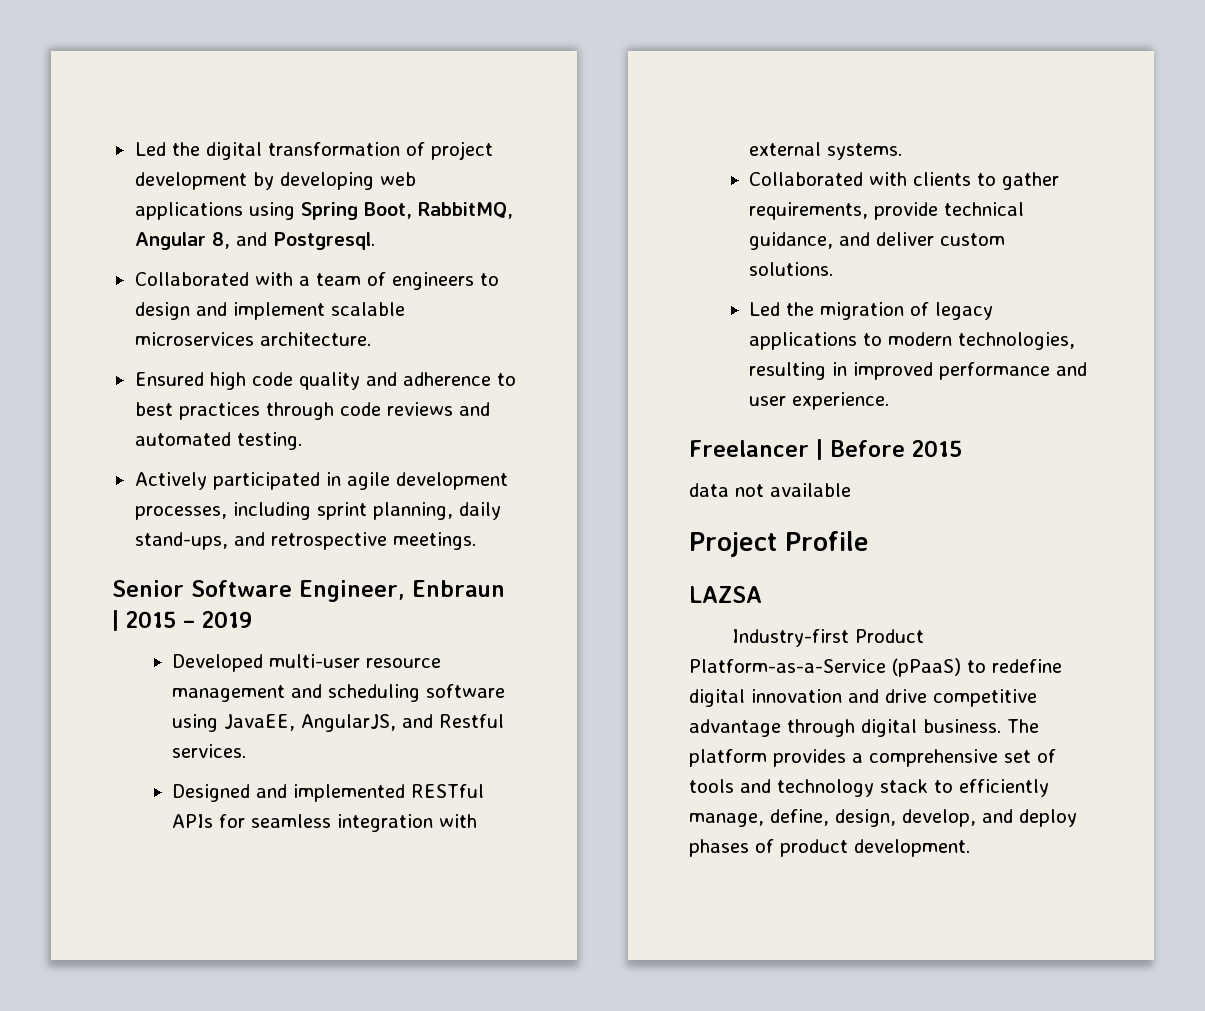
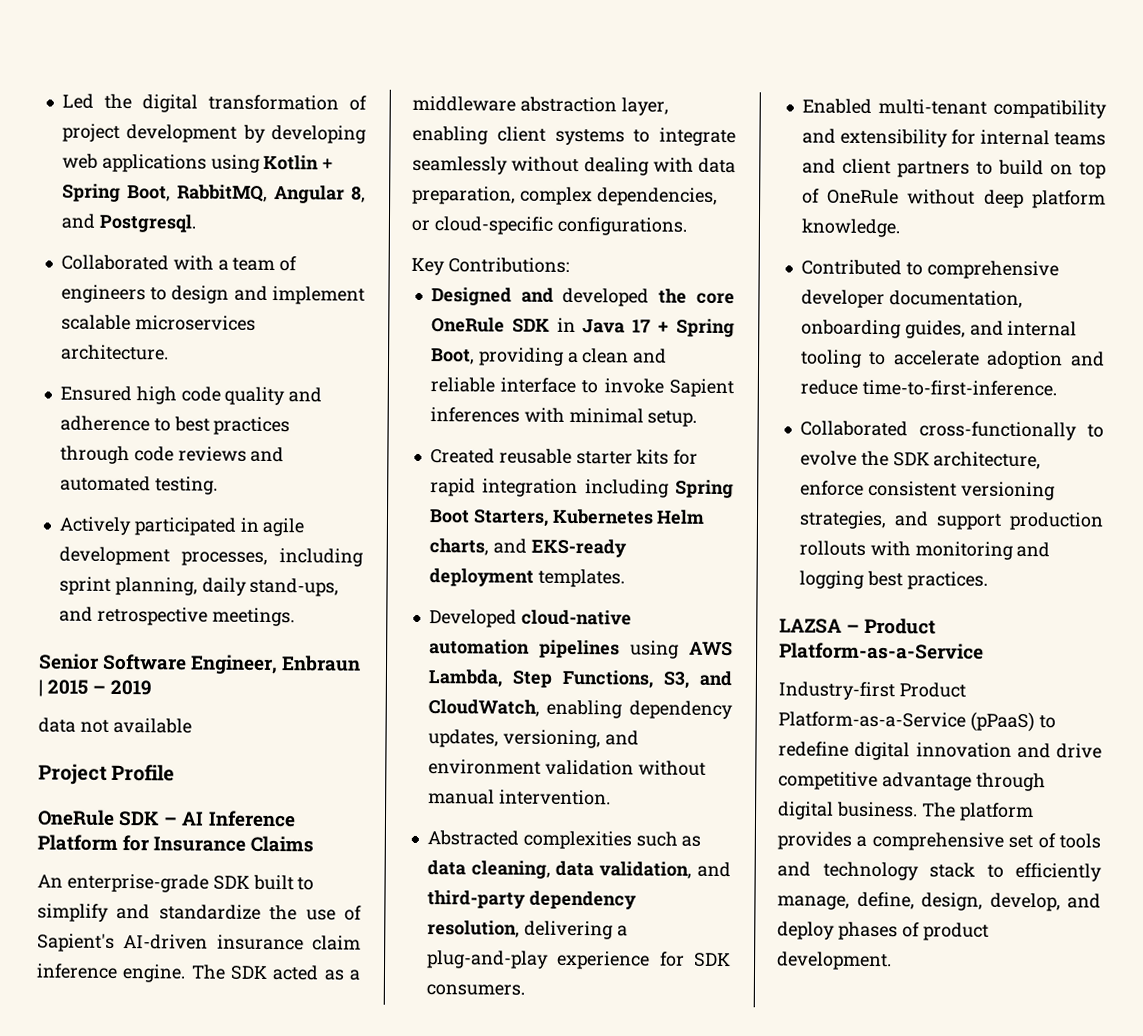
(295, 211) none -> [263,154,334,171] Kotlin +
[171,654,441,672] [171,684,505,702] [171,714,504,732] [171,744,246,758] [171,784,484,802] [171,814,477,832] [748,142,902,160] [748,172,1059,190] [748,202,1024,220] [748,232,1005,250] [748,262,833,276] [748,302,993,320] [748,332,1075,350] [748,362,1087,380] [748,392,889,410] [689,439,962,460] // Developed multi-user resource management and scheduling software using JavaEE, AngularJS, and Restful services. // Designed and implemented RESTful APIs for seamless integration with external systems. // Collaborated with clients to gather requirements, provide technical guidance, and deliver custom solutions. // Led the migration of legacy applications to modern technologies, resulting in improved performance and user experience. // Freelancer | Before 2015 -> (153, 687) none
[689,586,762,603] LAZSA -> [37,809,296,828] [37,834,315,853] [37,873,315,893] [37,903,362,922] [37,933,361,952] [36,963,361,983] [412,95,669,116] [412,125,736,147] [412,155,736,176] [412,185,718,206] [411,216,687,236] [411,257,570,276] [430,287,735,307] [430,317,735,338] [430,347,668,366] [429,377,734,398] [429,407,698,427] [429,448,699,465] [429,478,734,499] [428,508,706,527] [428,538,627,558] [428,568,625,588] [428,609,632,628] [428,639,733,659] [427,669,732,689] [427,699,733,720] [427,729,639,749] [427,759,706,776] [427,789,611,806] [426,830,702,850] [426,860,731,879] [426,890,637,910] [426,920,628,940] [426,950,731,970] [425,984,525,996] [801,98,1107,119] [801,128,1106,148] [801,158,1106,179] [801,188,1106,209] [800,218,900,238] [800,259,1059,280] [800,289,1023,309] [800,319,1078,339] [800,349,1105,370] [799,379,1057,397] [799,420,1104,441] [799,450,1042,470] [799,480,1055,501] [798,510,1104,531] [798,540,1051,560] [798,570,988,590] [779,617,937,635] [779,642,984,660] OneRule SDK – AI Inference Platform for Insurance Claims // An enterprise-grade SDK built to simplify and standardize the use of Sapient's AI-driven insurance claim inference engine. The SDK acted as a middleware abstraction layer, enabling client systems to integrate seamlessly without dealing with data preparation, complex dependencies, or cloud-specific configurations. // Key Contributions: // Designed and developed the core OneRule SDK in Java 17 + Spring Boot, providing a clean and reliable interface to invoke Sapient inferences with minimal setup. // Created reusable starter kits for rapid integration including Spring Boot Starters, Kubernetes Helm charts, and EKS-ready deployment templates. // Developed cloud-native automation pipelines using AWS Lambda, Step Functions, S3, and CloudWatch, enabling dependency updates, versioning, and environment validation without manual intervention. // Abstracted complexities such as data cleaning, data validation, and third-party dependency resolution, delivering a plug-and-play experience for SDK consumers. // Enabled multi-tenant compatibility and extensibility for internal teams and client partners to build on top of OneRule without deep platform knowledge. // Contributed to comprehensive developer documentation, onboarding guides, and internal tooling to accelerate adoption and reduce time-to-first-inference. // Collaborated cross-functionally to evolve the SDK architecture, enforce consistent versioning strategies, and support production rollouts with monitoring and logging best practices. // LAZSA – Product Platform-as-a-Service

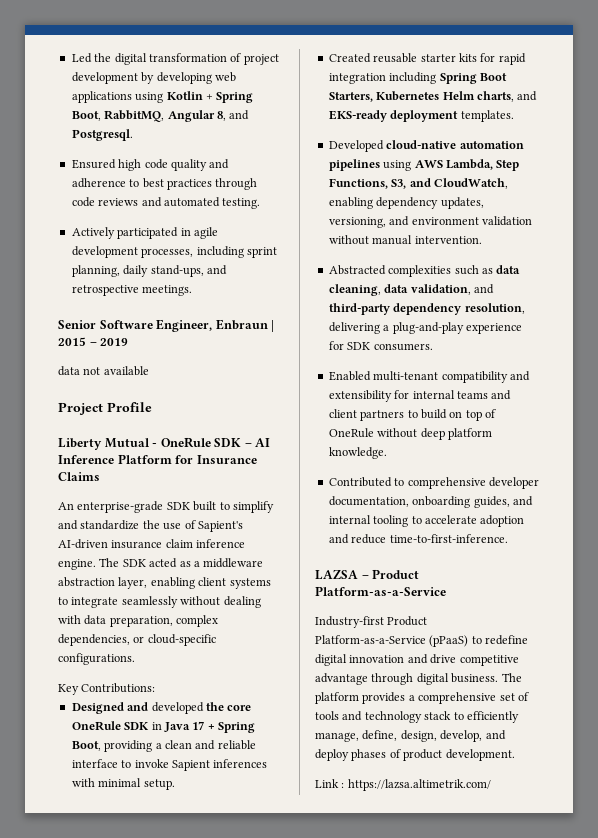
[60,254,298,272] [60,284,365,305] [60,314,256,331] [60,344,169,361] // Collaborated with a team of engineers to design and implement scalable microservices architecture. -> (133, 135) none
(176, 772) none -> [58,438,158,450] Liberty Mutual -
[799,420,1104,441] [799,450,1042,470] [799,480,1055,501] [798,510,1104,531] [798,540,1051,560] [798,570,988,590] // Collaborated cross-functionally to evolve the SDK architecture, enforce consistent versioning strategies, and support production rollouts with monitoring and logging best practices. -> (508, 538) none
(892, 961) none -> [315,779,491,791] // Link : https://lazsa.altimetrik.com/

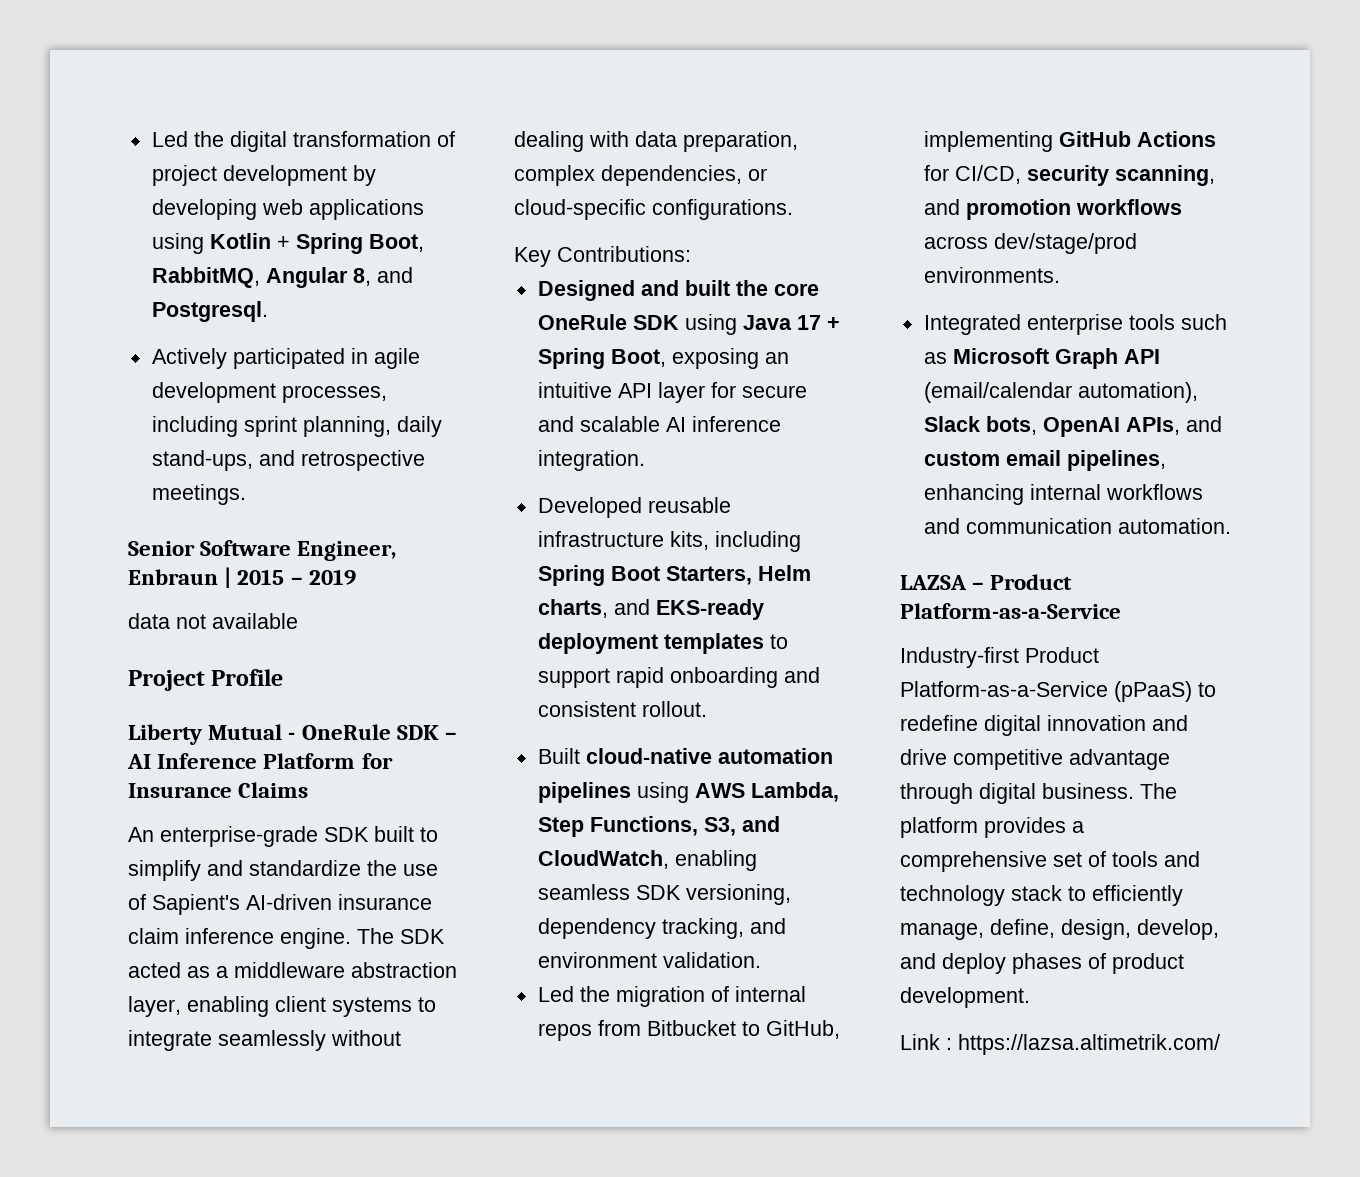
[71,159,230,171] [71,178,258,190] [71,197,261,209] // Ensured high code quality and adherence to best practices through code reviews and automated testing. -> (268, 311) none
[151,702,204,714] developed -> [684,280,730,296] built
[151,722,162,730] in -> [684,314,737,335] using
[104,740,256,752] [71,759,268,771] [71,778,175,790] [328,53,526,65] [328,73,386,84] providing a clean and reliable interface to invoke Sapient inferences with minimal setup. // Created reusable starter kits for rapid integration -> [671,348,789,369] [537,382,807,403] [537,416,781,432] [537,450,645,471] [537,497,731,518] [537,531,709,550] exposing an intuitive API layer for secure and scalable AI inference integration. // Developed reusable infrastructure kits,
[376,91,440,101] Kubernetes -> (752, 575) none
[460,110,514,122] [328,140,384,152] templates. // Developed -> [663,633,788,654] [537,667,820,688] [537,701,707,717] [537,748,580,764] templates to support rapid onboarding and consistent rollout. // Built
[376,197,484,209] [328,216,532,228] [328,235,482,245] [328,265,521,277] [328,284,494,296] [328,303,525,315] [328,322,522,334] [328,341,433,351] [328,371,530,383] [328,390,512,402] [328,409,496,421] [328,428,492,440] [328,447,387,459] [328,477,539,489] [328,496,533,508] [328,515,525,527] [328,534,508,544] dependency updates, versioning, and environment validation without manual intervention. // Abstracted complexities such as data cleaning, data validation, and third-party dependency resolution, delivering a plug-and-play experience for SDK consumers. // Enabled multi-tenant compatibility and extensibility for internal teams and client partners to build on top of OneRule without deep platform knowledge. // Contributed to comprehensive developer documentation, onboarding guides, and internal tooling to accelerate adoption and reduce time-to-first-inference. -> [537,884,791,905] [537,918,786,939] [537,952,761,968] [537,986,806,1007] [537,1020,840,1041] [923,131,1216,152] [923,165,1215,186] [923,199,1182,220] [923,233,1137,254] [923,267,1060,283] [923,314,1227,335] [923,348,1160,369] [923,382,1198,403] [923,416,1222,437] [923,450,1166,471] [923,484,1203,505] [923,518,1231,534] seamless SDK versioning, dependency tracking, and environment validation. // Led the migration of internal repos from Bitbucket to GitHub, implementing GitHub Actions for CI/CD, security scanning, and promotion workflows across dev/stage/prod environments. // Integrated enterprise tools such as Microsoft Graph API (email/calendar automation), Slack bots, OpenAI APIs, and custom email pipelines, enhancing internal workflows and communication automation.

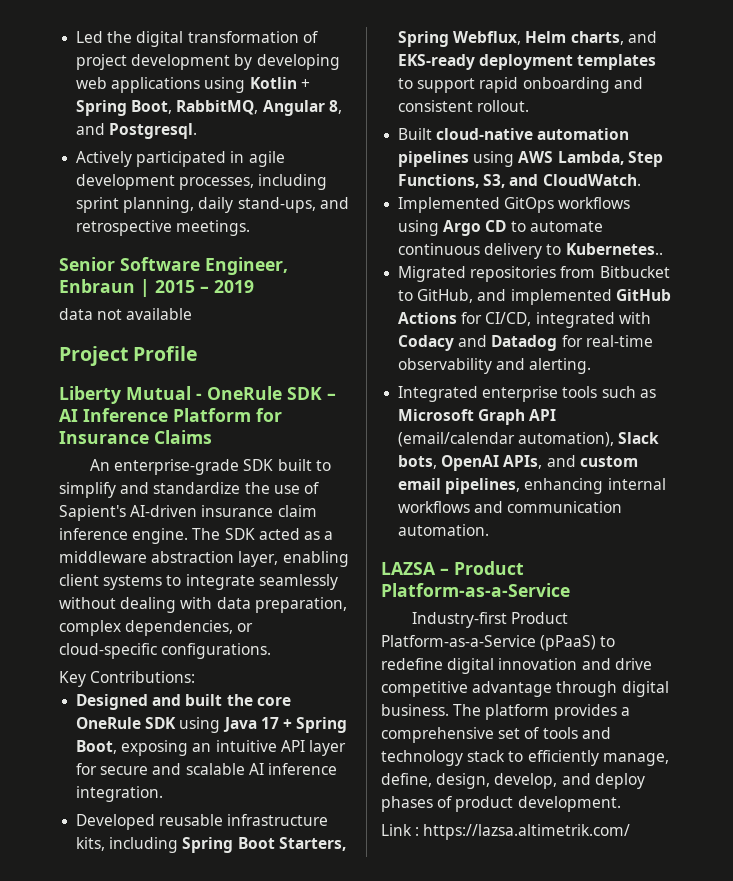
(752, 575) none -> [398,31,522,47] Spring Webflux,
[537,850,757,871] [537,884,791,905] [537,918,786,939] [537,952,761,968] [537,986,806,1007] [537,1023,592,1041] CloudWatch, enabling seamless SDK versioning, dependency tracking, and environment validation. // Led the migration of internal repos -> [542,174,641,186] [398,197,631,213] [398,220,603,236] [398,243,663,259] [398,266,557,282] CloudWatch. // Implemented GitOps workflows using Argo CD to automate continuous delivery to Kubernetes.. // Migrated repositories
[923,131,1053,152] implementing -> [477,289,612,305] and implemented
[1026,165,1215,186] [923,199,1182,220] [923,233,1137,254] [923,267,1060,283] security scanning, and promotion workflows across dev/stage/prod environments. -> [535,312,651,328] [398,335,653,351] [398,358,592,374] integrated with Codacy and Datadog for real-time observability and alerting.

